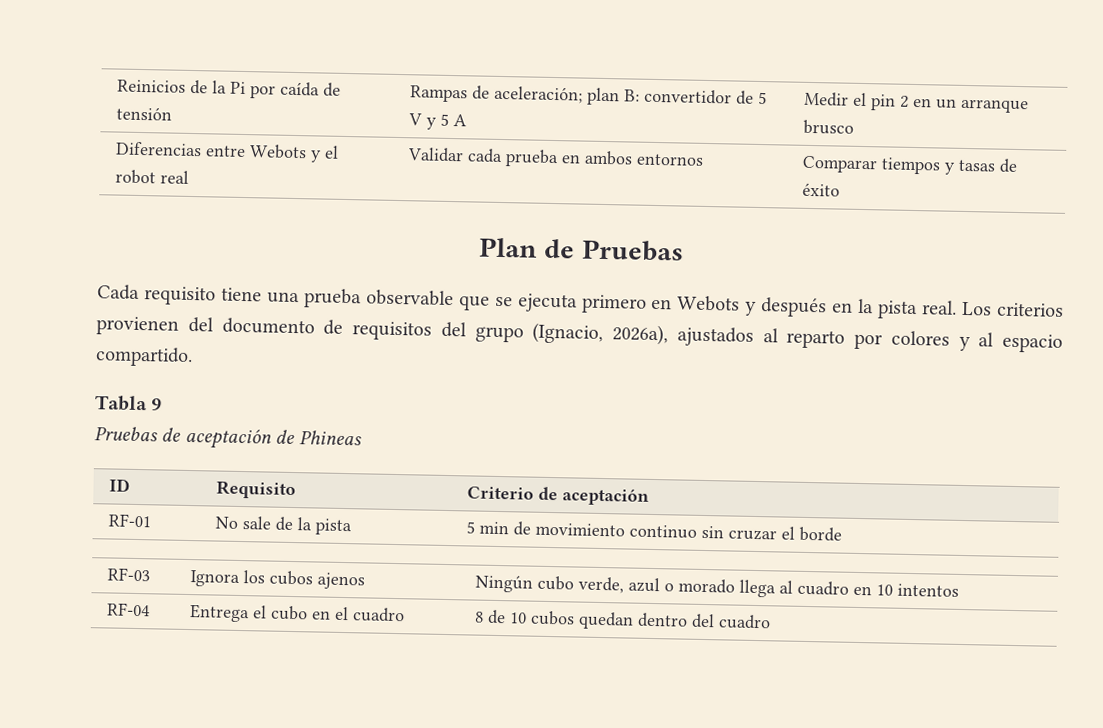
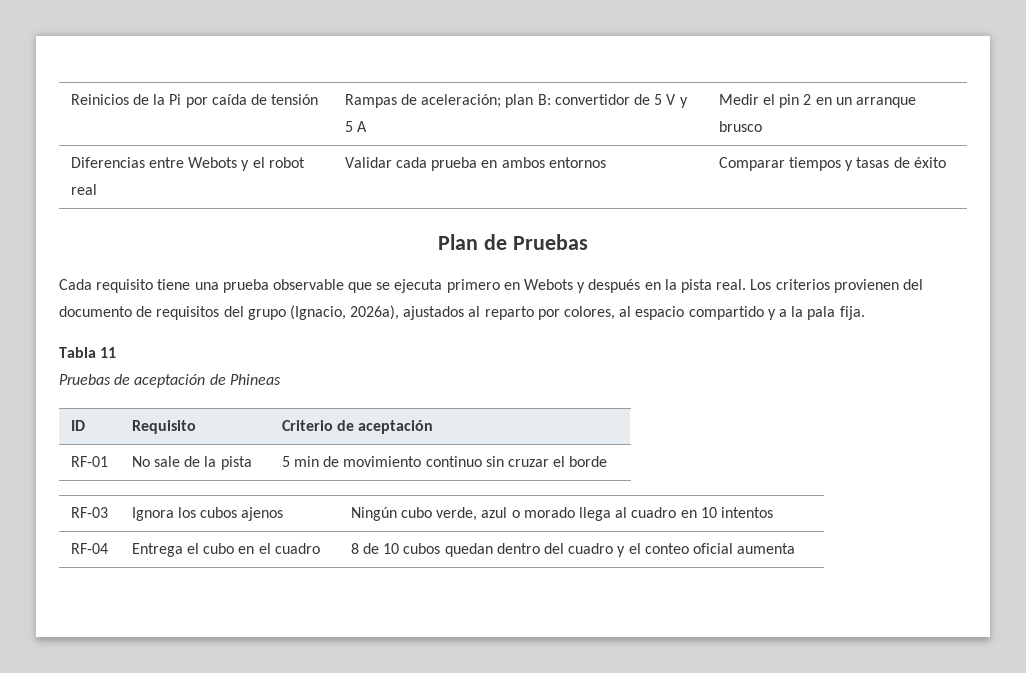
[890,330,1063,353] [95,346,193,368] colores y al espacio compartido. -> [564,306,865,320] colores, al espacio compartido y a la pala fija.
[151,398,163,411] 9 -> [100,347,117,358] 11
(771, 622) none -> [617,543,796,557] y el conteo oficial aumenta

